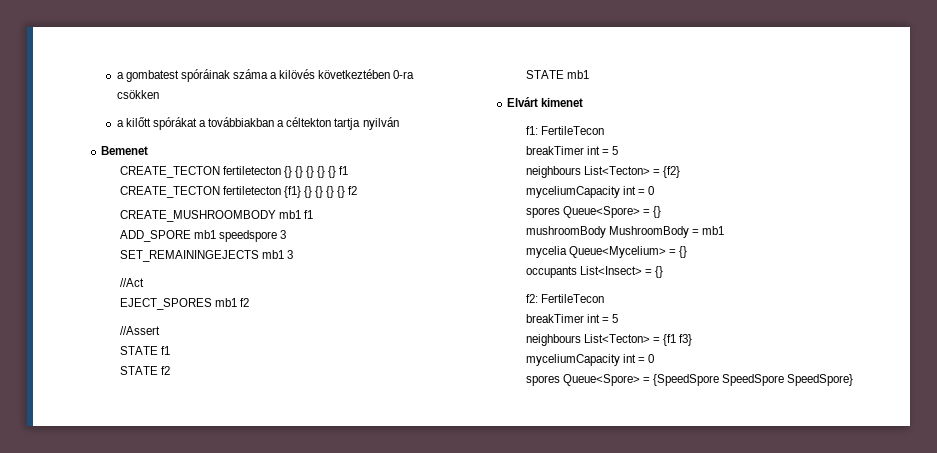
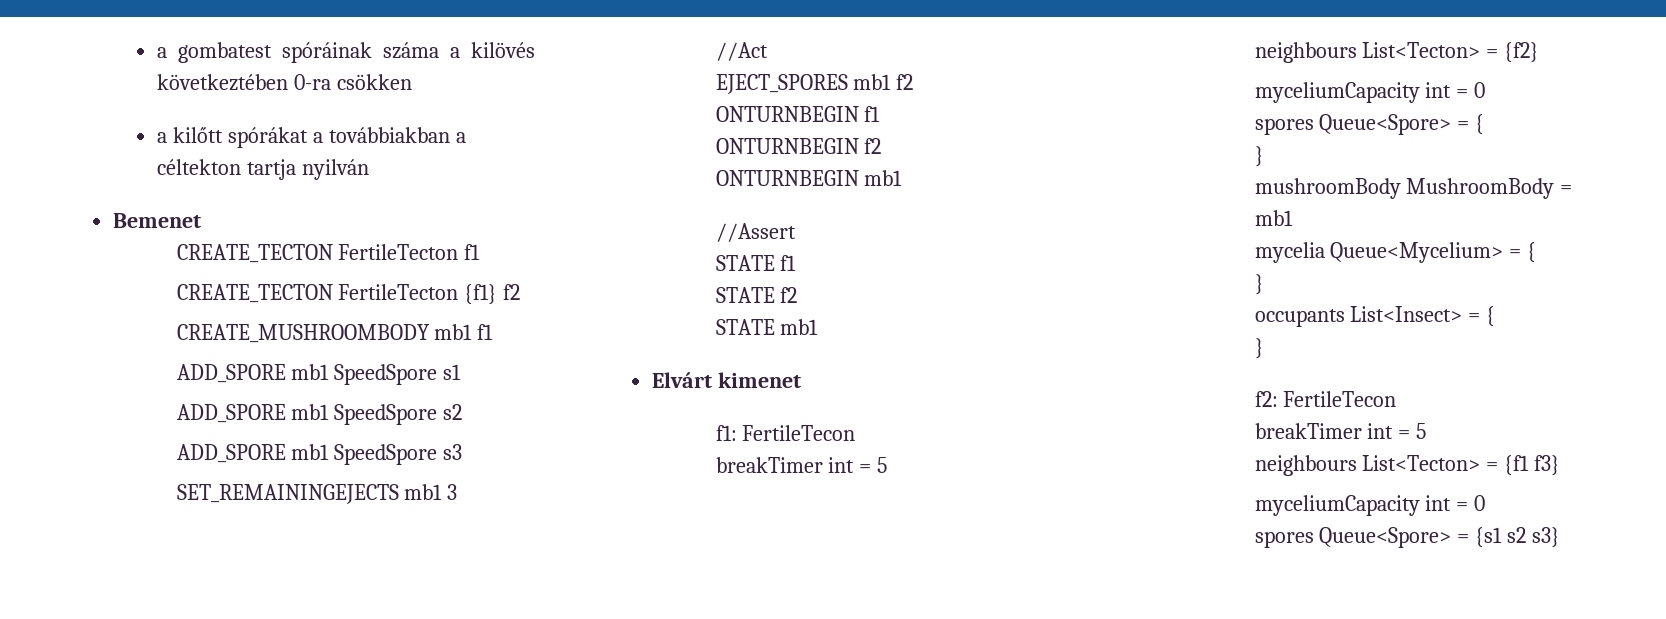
[222,166,349,178] [119,186,346,198] fertiletecton {} {} {} {} {} f1 // CREATE_TECTON fertiletecton {f1} {} {} {} {} -> [338,244,481,260] [176,284,498,305] FertileTecton f1 // CREATE_TECTON FertileTecton {f1}
[218,230,286,242] speedspore 3 -> [334,364,462,385] [176,404,463,425] [176,444,463,465] SpeedSpore s1 // ADD_SPORE mb1 SpeedSpore s2 // ADD_SPORE mb1 SpeedSpore s3
(249, 302) none -> [715,106,881,122] [715,138,882,154] [715,170,903,186] // ONTURNBEGIN f1 // ONTURNBEGIN f2 // ONTURNBEGIN mb1
[652,206,661,218] {} -> [1475,114,1485,135] [1254,146,1264,167] { // }
[678,246,687,258] {} -> [1527,242,1537,263] [1254,274,1264,295] { // }
[654,266,663,278] {} -> [1486,306,1496,327] [1254,338,1264,359] { // }
[652,374,854,386] {SpeedSpore SpeedSpore SpeedSpore} -> [1475,527,1561,548] {s1 s2 s3}

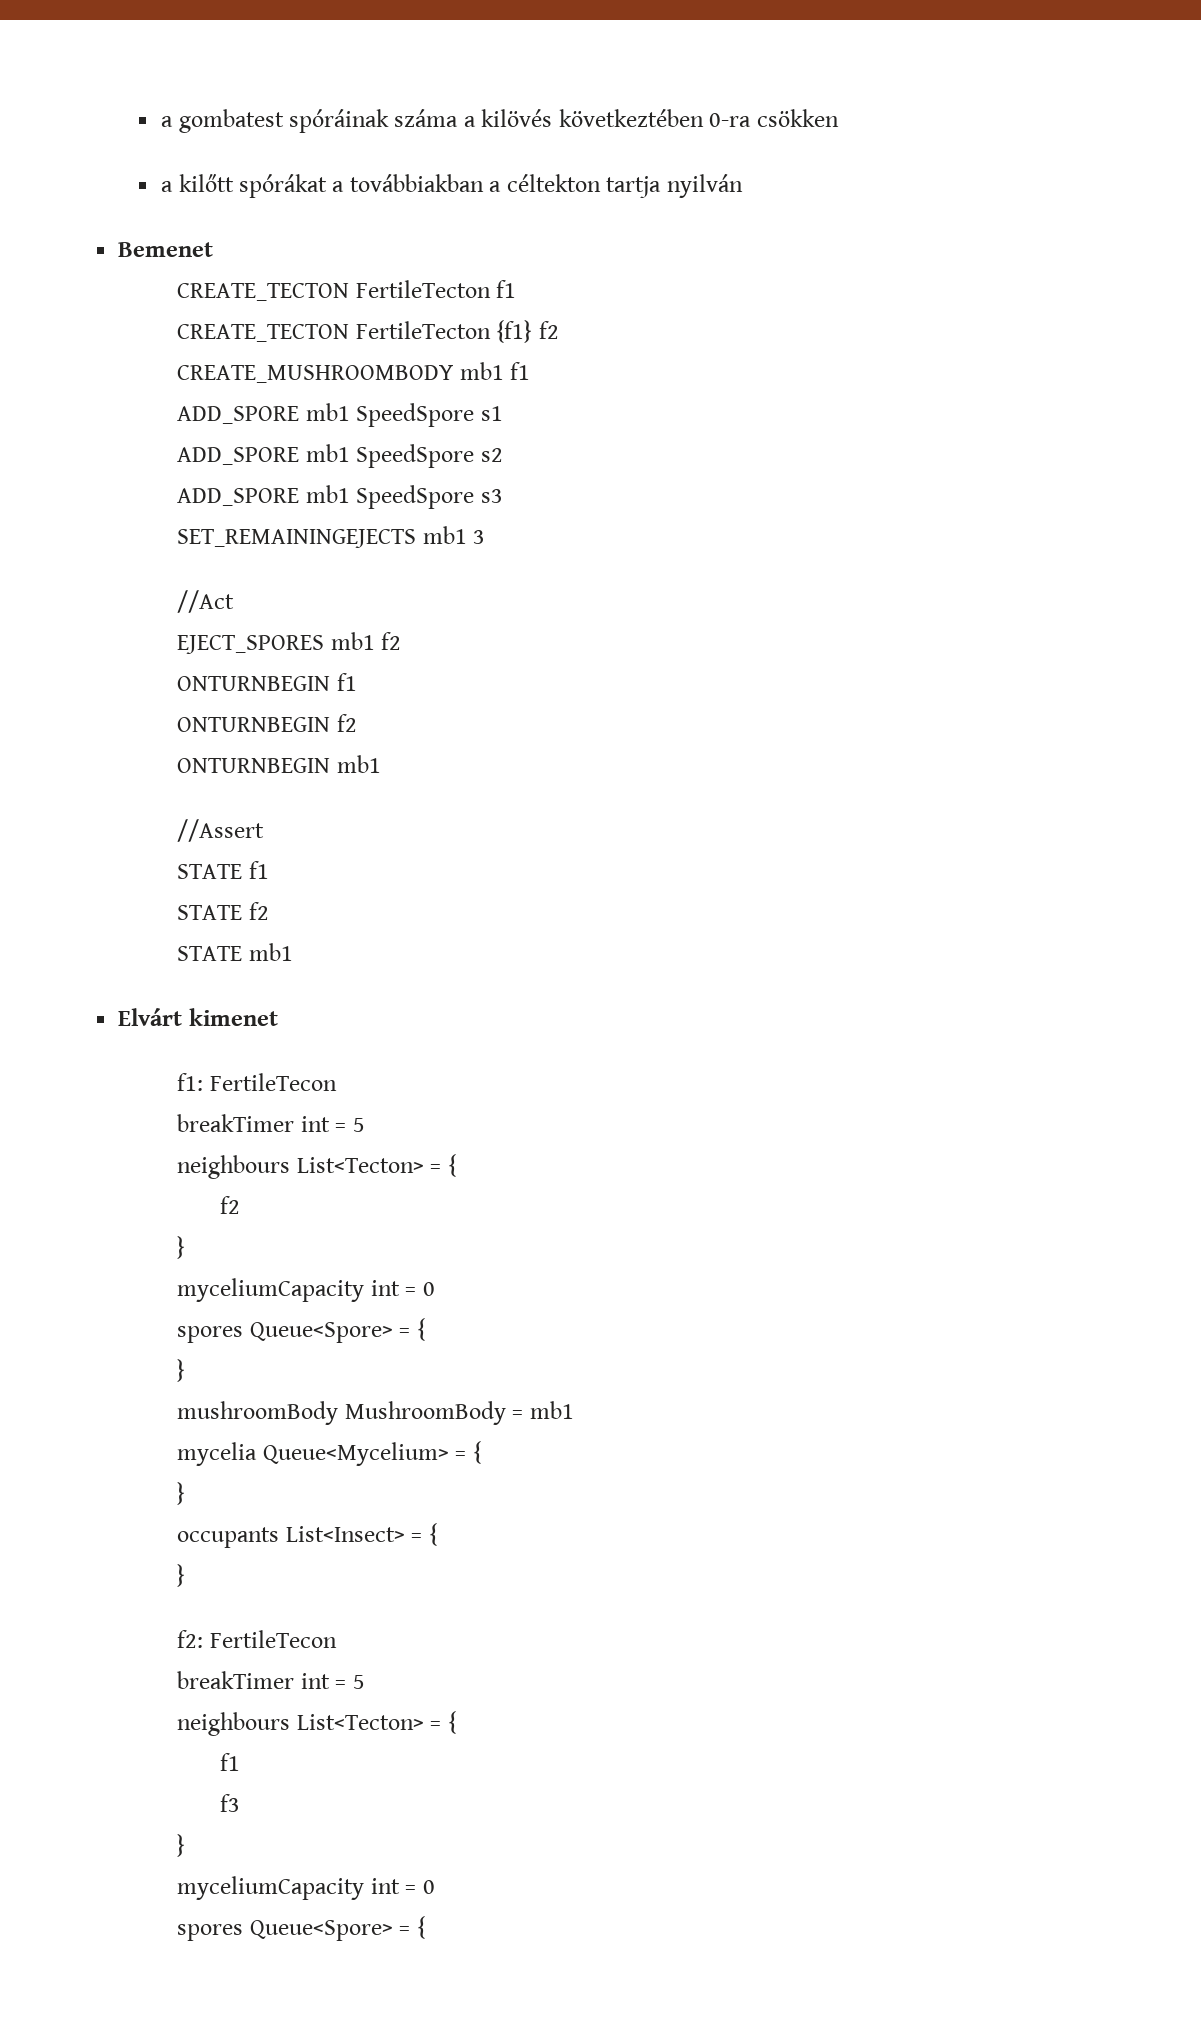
[1504,42,1540,63] {f2} -> [447,1154,456,1177] [220,1196,241,1214] [177,1236,186,1259] { // f2 // }
[1504,455,1561,476] [1254,495,1486,516] [1254,527,1561,548] {f1 f3} // myceliumCapacity int = 0 // spores Queue<Spore> = {s1 s2 s3} -> [447,1711,456,1734] [220,1753,241,1771] [220,1794,241,1812] [177,1834,186,1857] [177,1876,435,1900] [177,1916,425,1941] { // f1 // f3 // } // myceliumCapacity int = 0 // spores Queue<Spore> = {

